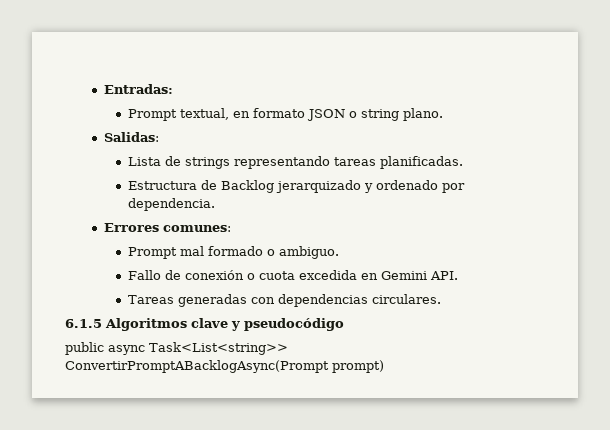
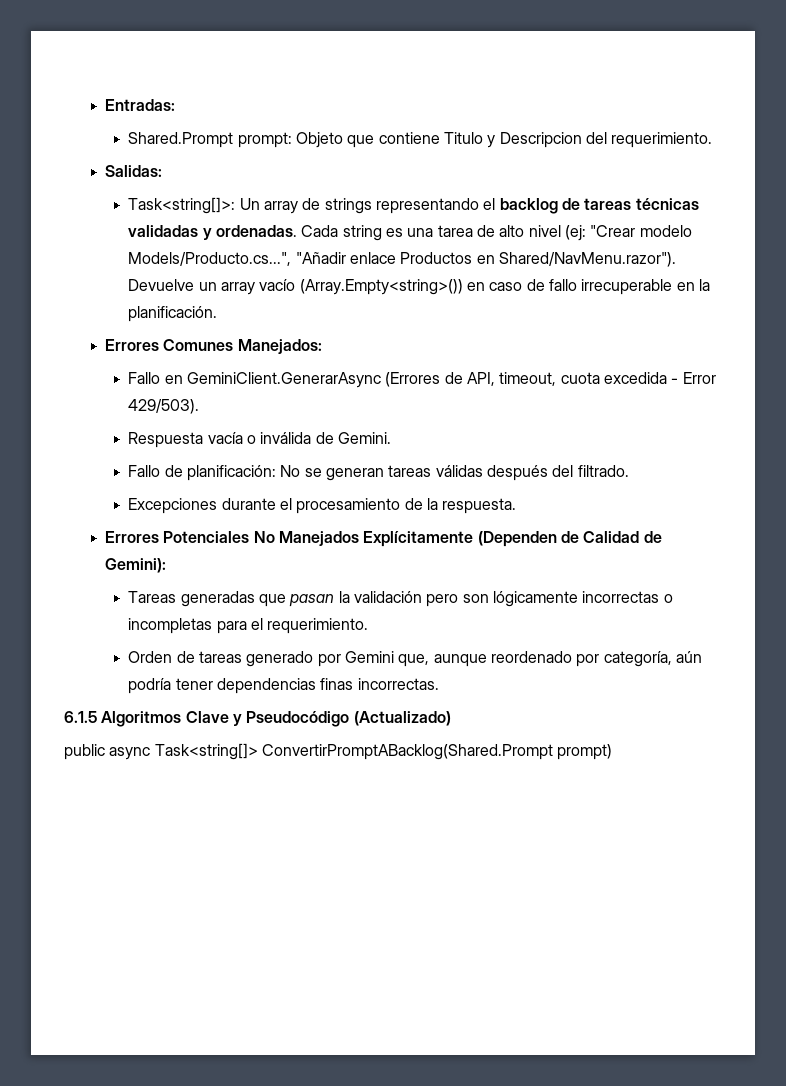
[128,108,444,121] [103,132,159,142] [128,156,464,169] [128,180,466,193] [128,198,216,211] [103,223,231,232] [128,246,340,259] [128,270,459,280] [128,294,441,307] [65,318,344,331] Prompt textual, en formato JSON o string plano. // Salidas: // Lista de strings representando tareas planificadas. // Estructura de Backlog jerarquizado y ordenado por dependencia. // Errores comunes: // Prompt mal formado o ambiguo. // Fallo de conexión o cuota excedida en Gemini API. // Tareas generadas con dependencias circulares. // 6.1.5 Algoritmos clave y pseudocódigo -> [128,132,713,148] [104,165,162,177] [128,197,699,214] [128,225,692,241] [128,252,676,267] [128,279,710,295] [128,306,218,322] [104,339,322,354] [128,372,716,388] [128,399,200,414] [128,432,391,448] [128,465,629,481] [128,498,517,514] [104,531,662,547] [104,558,166,573] [128,591,673,607] [128,618,369,634] [128,651,702,667] [128,678,439,694] [64,711,451,727] Shared.Prompt prompt: Objeto que contiene Titulo y Descripcion del requerimiento. // Salidas: // Task<string[]>: Un array de strings representando el backlog de tareas técnicas validadas y ordenadas. Cada string es una tarea de alto nivel (ej: "Crear modelo Models/Producto.cs...", "Añadir enlace Productos en Shared/NavMenu.razor"). Devuelve un array vacío (Array.Empty<string>()) en caso de fallo irrecuperable en la planificación. // Errores Comunes Manejados: // Fallo en GeminiClient.GenerarAsync (Errores de API, timeout, cuota excedida - Error 429/503). // Respuesta vacía o inválida de Gemini. // Fallo de planificación: No se generan tareas válidas después del filtrado. // Excepciones durante el procesamiento de la respuesta. // Errores Potenciales No Manejados Explícitamente (Dependen de Calidad de Gemini): // Tareas generadas que pasan la validación pero son lógicamente incorrectas o incompletas para el requerimiento. // Orden de tareas generado por Gemini que, aunque reordenado por categoría, aún podría tener dependencias finas incorrectas. // 6.1.5 Algoritmos Clave y Pseudocódigo (Actualizado)
[149,342,288,355] [65,360,329,373] Task<List<string>> ConvertirPromptABacklogAsync(Prompt -> [154,743,553,760] Task<string[]> ConvertirPromptABacklog(Shared.Prompt

